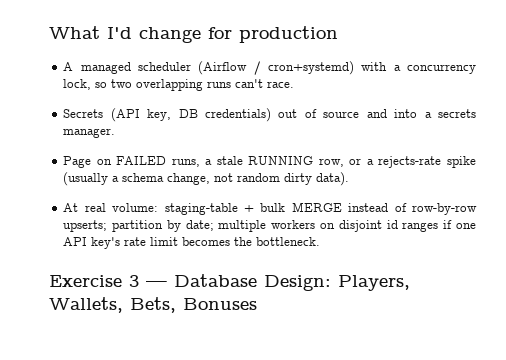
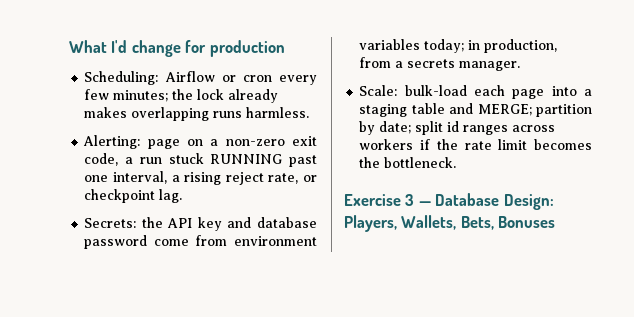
[63,61,476,75] [63,79,295,91] [63,108,477,122] [63,128,116,138] [63,156,476,168] [63,172,350,186] [63,202,477,215] [63,220,477,232] [63,237,121,249] A managed scheduler (Airflow / cron+systemd) with a concurrency lock, so two overlapping runs can't race. // Secrets (API key, DB credentials) out of source and into a secrets manager. // Page on FAILED runs, a stale RUNNING row, or a rejects-rate spike (usually a schema change, not random dirty data). // At real volume: staging-table + bulk MERGE instead of row-by-row upserts; partition by date; multiple workers on disjoint id ranges if one API key's -> [84,71,317,85] [84,89,279,103] [84,107,310,121] [83,135,317,149] [84,153,317,167] [84,171,317,185] [84,189,183,203] [84,217,317,231] [84,235,317,249] [359,39,558,53] [359,57,521,71] [359,85,592,99] [359,103,592,117] [359,121,556,135] [359,139,458,150] Scheduling: Airflow or cron every few minutes; the lock already makes overlapping runs harmless. // Alerting: page on a non-zero exit code, a run stuck RUNNING past one interval, a rising reject rate, or checkpoint lag. // Secrets: the API key and database password come from environment variables today; in production, from a secrets manager. // Scale: bulk-load each page into a staging table and MERGE; partition by date; split id ranges across workers if the

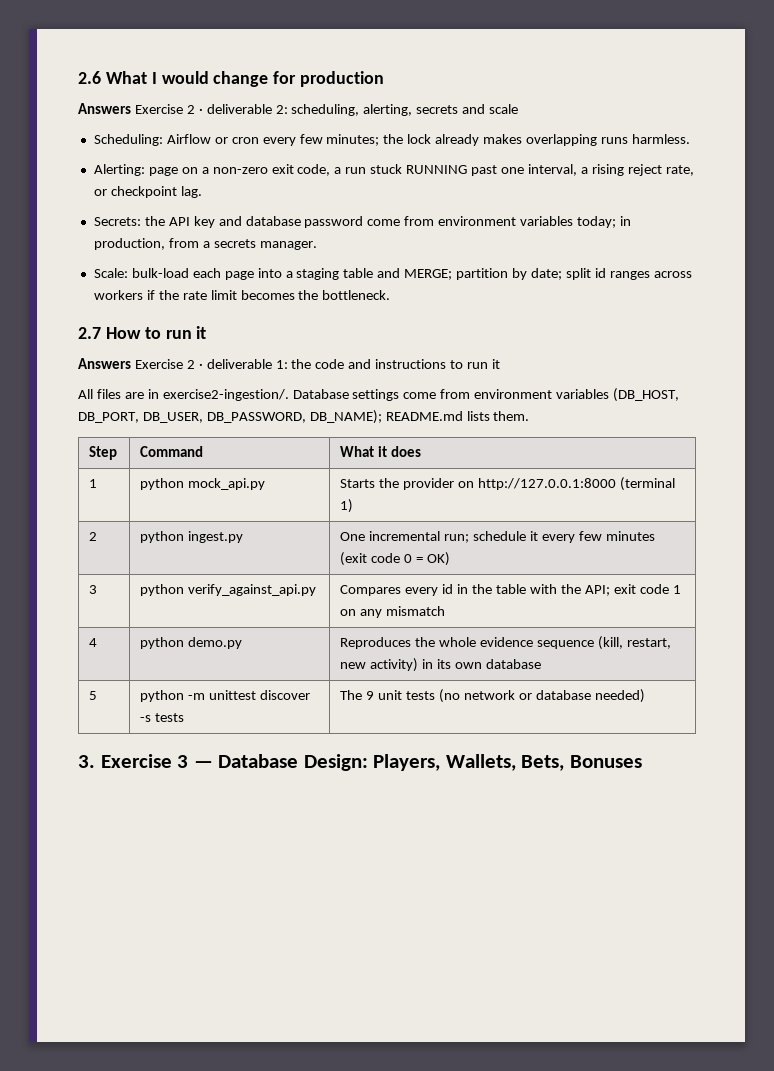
[69,40,128,53] What I'd -> [78,71,209,84] 2.6 What I would
(285, 48) none -> [78,103,519,116] // Answers Exercise 2 · deliverable 2: scheduling, alerting, secrets and scale
(457, 162) none -> [78,326,207,339] [78,358,500,369] [78,388,680,402] [78,410,530,424] [89,446,118,460] [140,446,204,457] [340,446,422,457] [89,479,98,488] [140,478,266,490] [340,477,676,491] [340,499,354,513] [89,532,98,541] [140,531,244,543] [340,531,655,543] [340,552,451,566] [89,585,98,594] [140,584,317,596] [340,584,681,596] [340,606,446,618] [89,638,98,647] [140,637,243,649] [340,636,671,650] [340,658,542,672] [89,691,98,700] [140,690,311,702] [140,713,185,722] [340,689,645,703] [78,755,95,768] 2.7 How to run it // Answers Exercise 2 · deliverable 1: the code and instructions to run it // All files are in exercise2-ingestion/. Database settings come from environment variables (DB_HOST, DB_PORT, DB_USER, DB_PASSWORD, DB_NAME); README.md lists them. // Step | Command | What it does // 1 | python mock_api.py | Starts the provider on http://127.0.0.1:8000 (terminal 1) // 2 | python ingest.py | One incremental run; schedule it every few minutes (exit code 0 = OK) // 3 | python verify_against_api.py | Compares every id in the table with the API; exit code 1 on any mismatch // 4 | python demo.py | Reproduces the whole evidence sequence (kill, restart, new activity) in its own database // 5 | python -m unittest discover -s tests | The 9 unit tests (no network or database needed) // 3.

